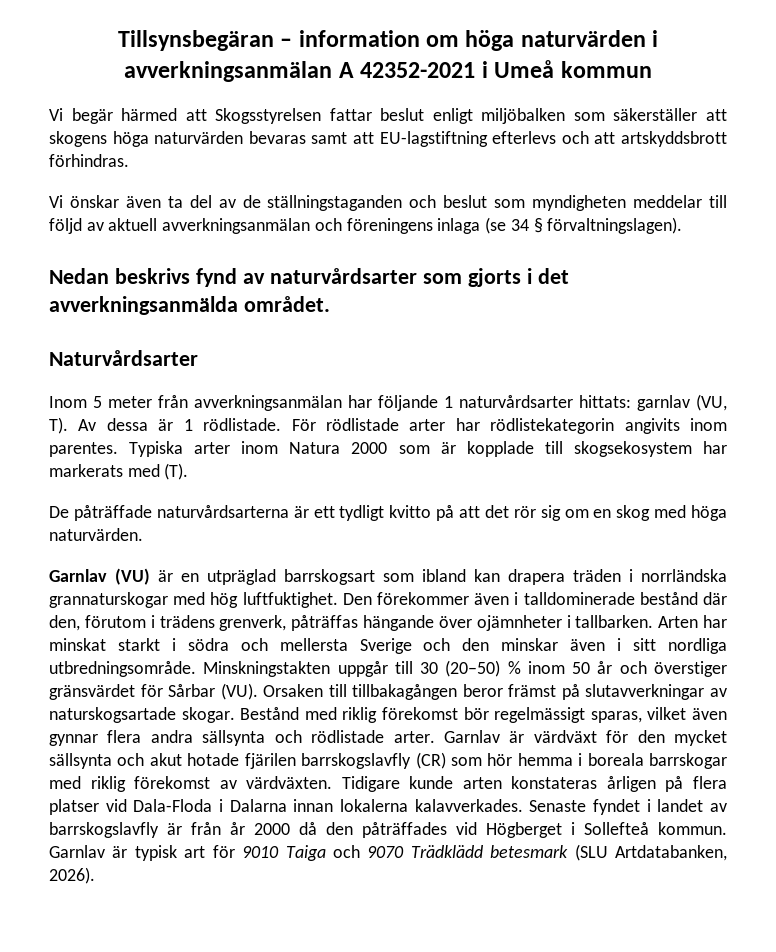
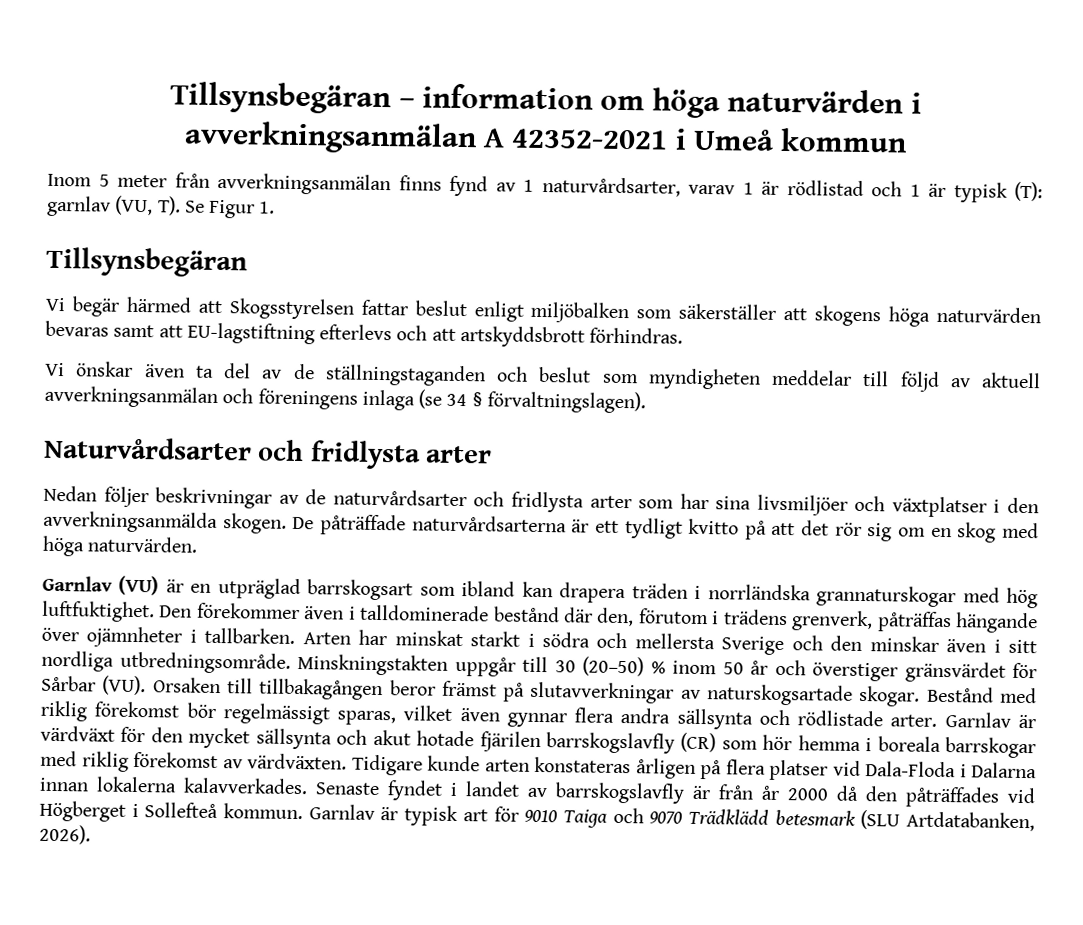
(652, 69) none -> [47,172,1043,203] [47,195,276,219] [46,246,248,278] // Inom 5 meter från avverkningsanmälan finns fynd av 1 naturvårdsarter, varav 1 är rödlistad och 1 är typisk (T): garnlav (VU, T). Se Figur 1. // Tillsynsbegäran
[49,268,569,287] [49,296,330,315] [49,350,198,366] [49,394,727,411] [49,417,727,434] [49,441,727,457] [49,463,189,480] Nedan beskrivs fynd av naturvårdsarter som gjorts i det avverkningsanmälda området. // Naturvårdsarter // Inom 5 meter från avverkningsanmälan har följande 1 naturvårdsarter hittats: garnlav (VU, T). Av dessa är 1 rödlistade. För rödlistade arter har rödlistekategorin angivits inom parentes. Typiska arter inom Natura 2000 som är kopplade till skogsekosystem har markerats med (T). // -> [44,436,493,470] [43,485,1039,518] [43,510,287,534] Naturvårdsarter och fridlysta arter // Nedan följer beskrivningar av de naturvårdsarter och fridlysta arter som har sina livsmiljöer och växtplatser i den avverkningsanmälda skogen.

